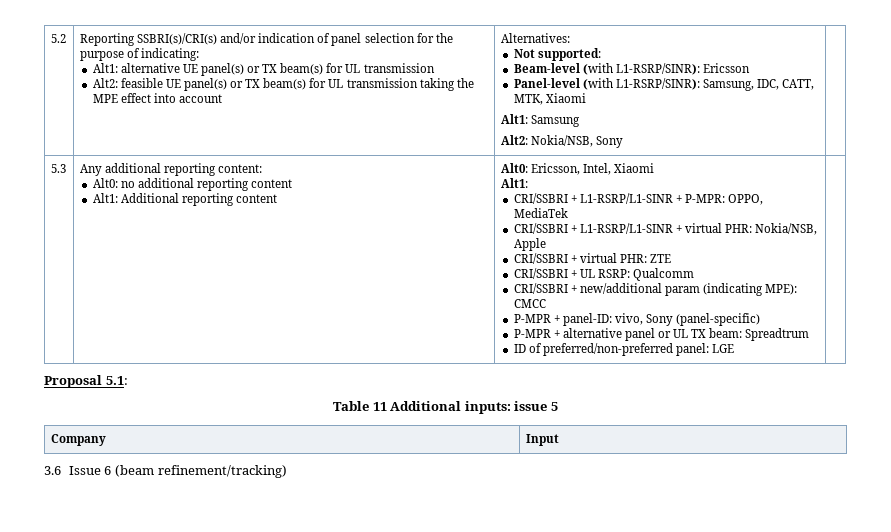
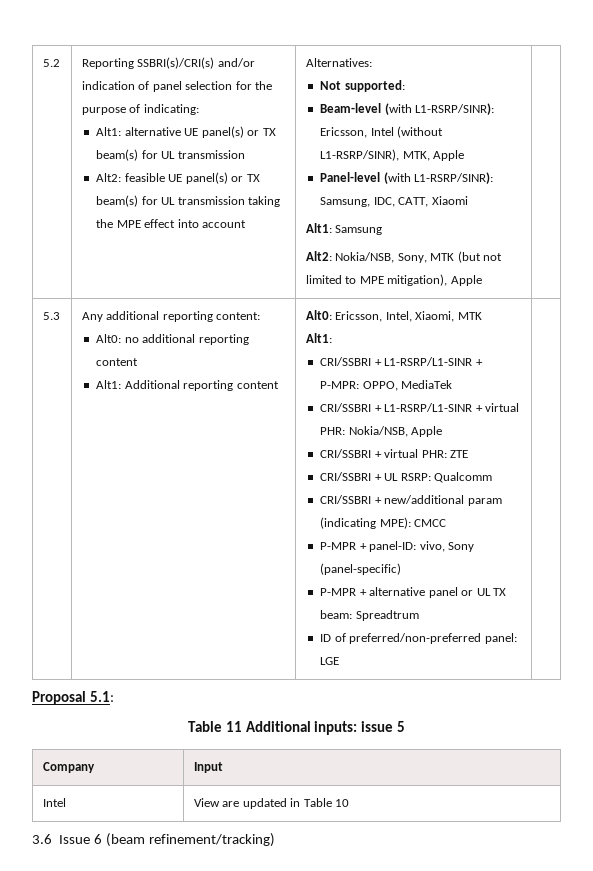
[702,63,750,73] Ericsson -> [320,126,444,138] [320,149,465,161] Ericsson, Intel (without L1-RSRP/SINR), MTK, Apple
[513,94,543,105] MTK, -> (429, 202) none
[596,136,624,148] Sony -> [397,251,503,263] [305,274,482,286] Sony, MTK (but not limited to MPE mitigation), Apple
[614,163,655,173] Xiaomi -> [415,311,482,322] Xiaomi, MTK
(559, 440) none -> [42,798,66,807] [193,798,350,809] // Intel | View are updated in Table 10

